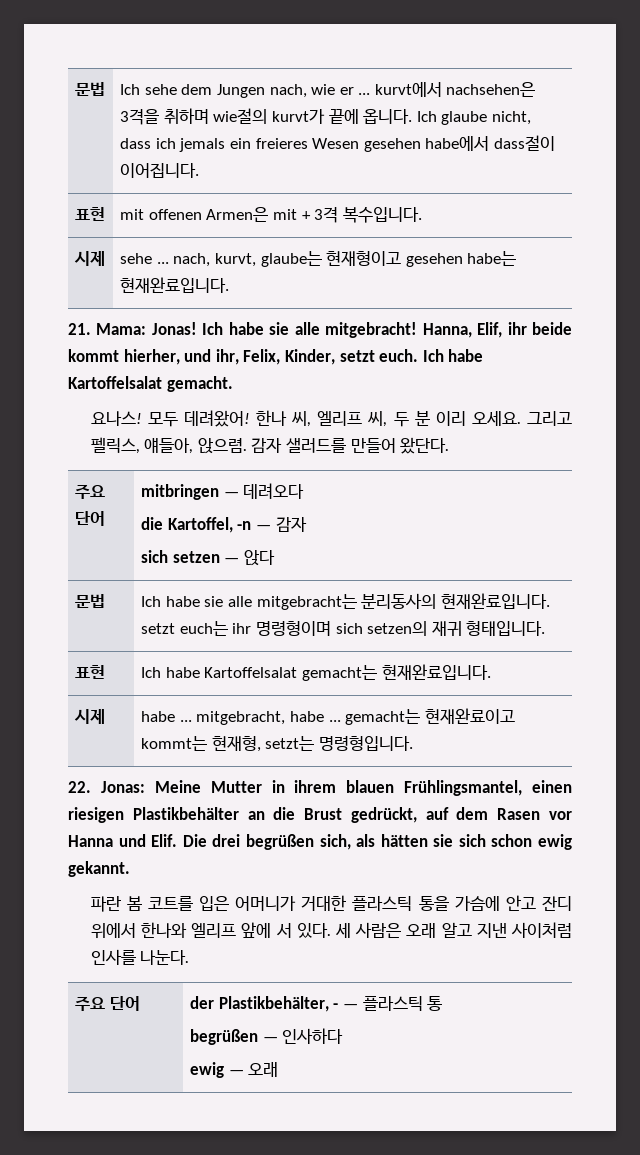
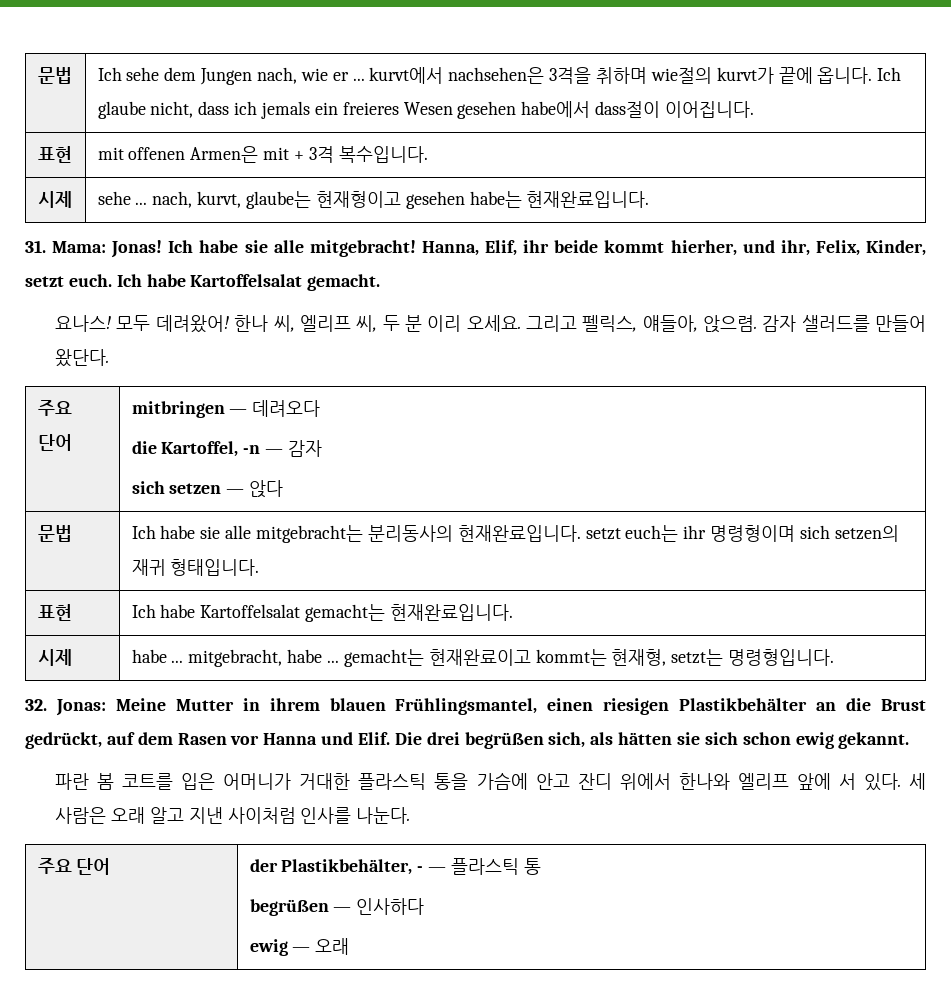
[68,323,91,335] 21. -> [25,240,46,253] 31.
[68,781,91,793] 22. -> [25,699,47,711] 32.

